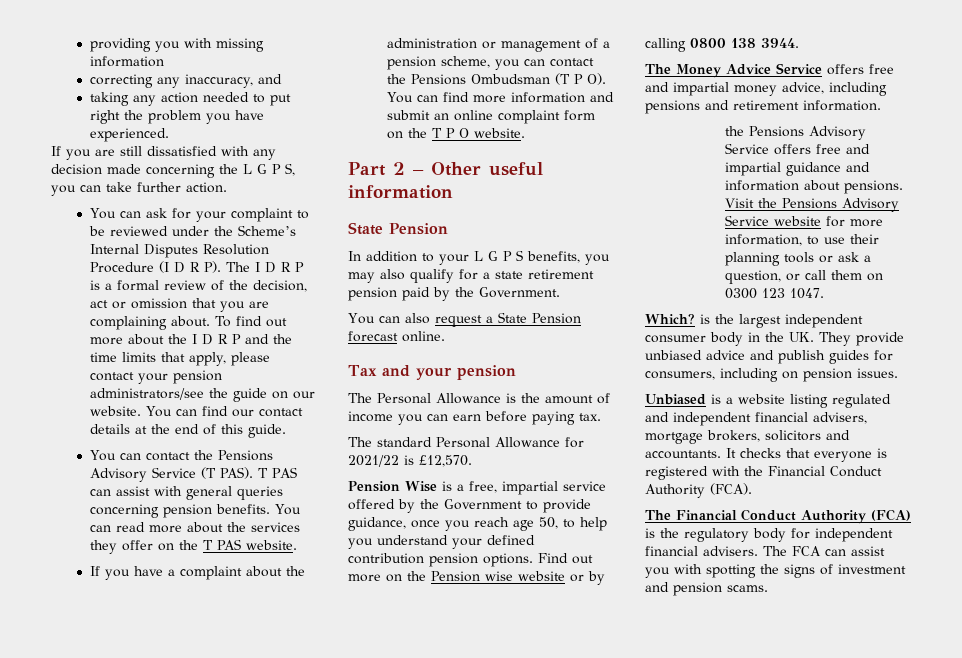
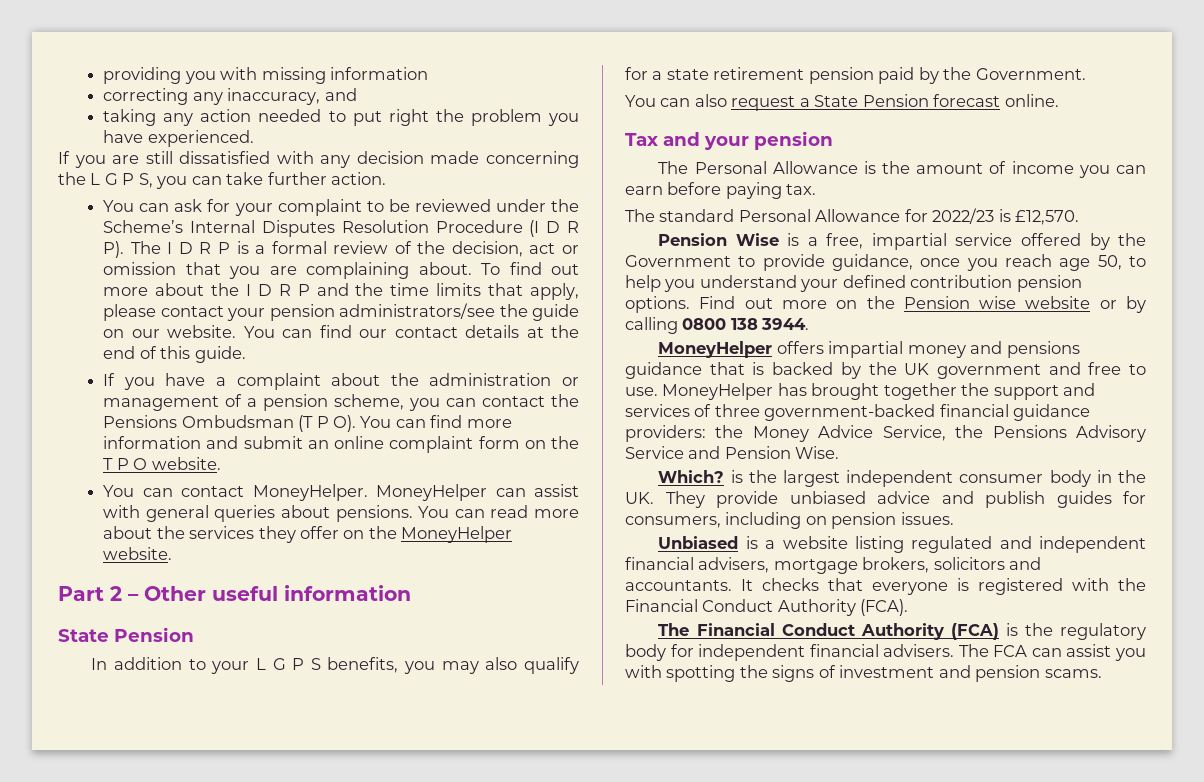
[89,450,274,461] [89,467,298,482] [89,486,283,500] [89,504,302,518] [89,522,300,533] [89,539,298,554] // You can contact the Pensions Advisory Service (T PAS). T PAS can assist with general queries concerning pension benefits. You can read more about the services they offer on the T PAS website. -> (246, 354) none
(525, 133) none -> [103,484,579,501] [103,505,579,522] [103,526,513,543] [103,547,173,560] // You can contact MoneyHelper. MoneyHelper can assist with general queries about pensions. You can read more about the services they offer on the MoneyHelper website.
[348,455,399,467] 2021/22 -> [932,208,995,224] 2022/23
[645,63,894,78] [645,82,887,96] [645,100,881,114] [724,126,866,140] [724,143,870,155] [724,162,870,176] [724,180,903,194] [724,198,899,212] [724,215,883,227] [724,234,879,246] [724,252,871,266] [724,270,883,284] [724,288,824,299] The Money Advice Service offers free and impartial money advice, including pensions and retirement information. // the Pensions Advisory Service offers free and impartial guidance and information about pensions. Visit the Pensions Advisory Service website for more information, to use their planning tools or ask a question, or call them on 0300 123 1047. -> [658,341,1080,358] [625,362,1146,379] [625,383,1096,400] [625,404,1091,421] [625,425,1146,442] [625,446,840,459] MoneyHelper offers impartial money and pensions guidance that is backed by the UK government and free to use. MoneyHelper has brought together the support and services of three government-backed financial guidance providers: the Money Advice Service, the Pensions Advisory Service and Pension Wise.

